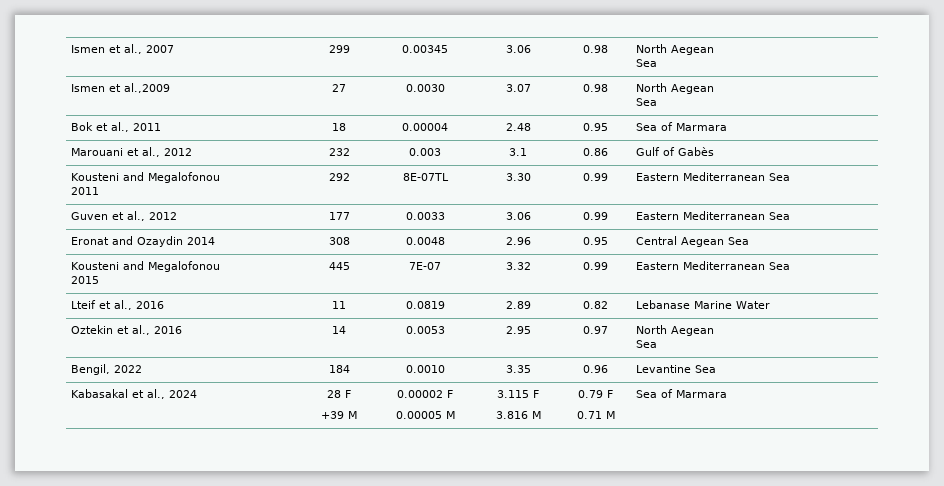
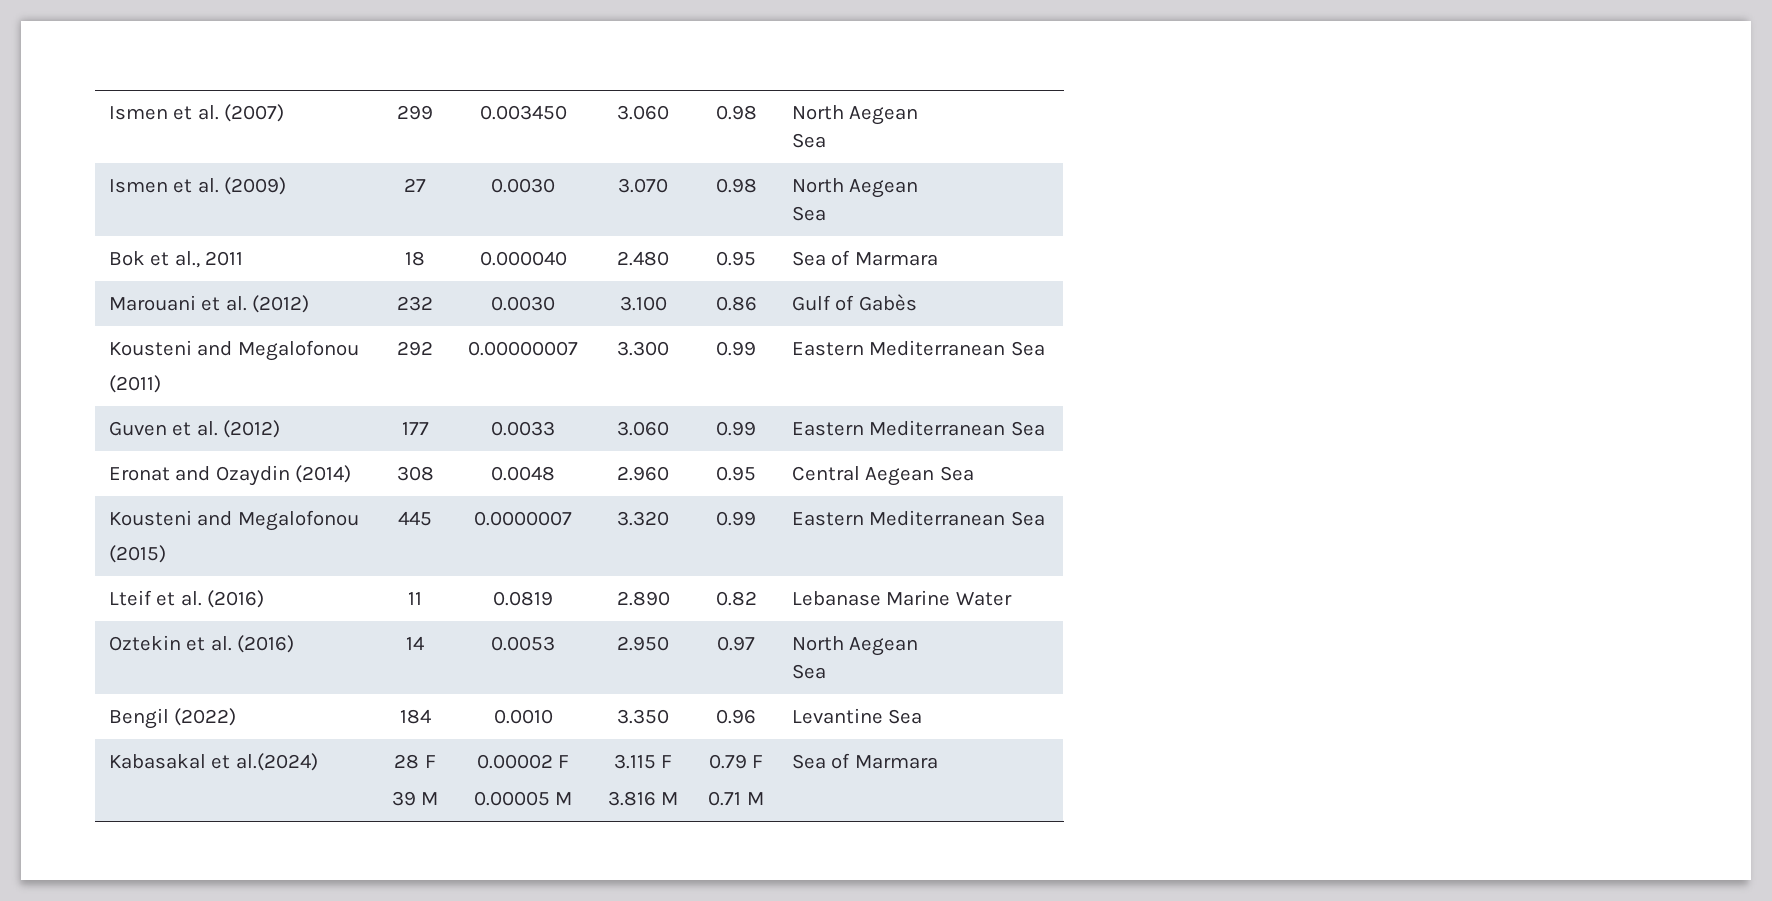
[70,44,174,54] Ismen et al., 2007 -> [108,104,285,122] Ismen et al. (2007)
[402,45,448,53] [505,45,531,53] 0.00345 | 3.06 -> [479,105,567,120] [617,105,669,120] 0.003450 | 3.060
[123,83,170,93] al.,2009 -> [197,177,287,195] al. (2009)
[505,84,531,92] 3.07 -> [618,178,668,193] 3.070
[402,123,448,131] [505,123,531,131] 0.00004 | 2.48 -> [479,251,567,266] [617,251,669,266] 0.000040 | 2.480
[141,147,192,157] al., 2012 -> [225,295,310,313] al. (2012)
[409,148,441,156] [509,148,527,156] 0.003 | 3.1 -> [491,296,555,311] [619,296,667,311] 0.0030 | 3.100
[70,187,99,195] 2011 -> [108,375,161,393] (2011)
[402,173,449,181] [505,173,531,181] 8E-07TL | 3.30 -> [468,341,578,356] [617,341,669,356] 0.00000007 | 3.300
[126,211,177,221] al., 2012 -> [196,420,281,438] al. (2012)
[505,212,531,220] 3.06 -> [617,421,669,436] 3.060
[186,237,215,245] 2014 -> [295,465,352,483] (2014)
[505,237,531,245] 2.96 -> [617,466,669,481] 2.960
[70,276,99,284] 2015 -> [108,545,166,563] (2015)
[409,262,441,270] [505,262,531,270] 7E-07 | 3.32 -> [474,511,572,526] [617,511,669,526] 0.0000007 | 3.320
[113,300,164,310] al., 2016 -> [180,590,265,608] al. (2016)
[505,301,531,309] 2.89 -> [616,591,670,606] 2.890
[131,325,182,335] al., 2016 -> [210,635,295,653] al. (2016)
[505,326,531,334] 2.95 -> [617,636,669,651] 2.950
[70,364,142,375] Bengil, 2022 -> [108,708,237,729] Bengil (2022)
[505,365,531,373] 3.35 -> [617,709,669,724] 3.350
[146,389,197,399] al., 2024 -> [235,753,318,771] al.(2024)
[321,411,344,419] +39 -> [391,791,416,806] 39

